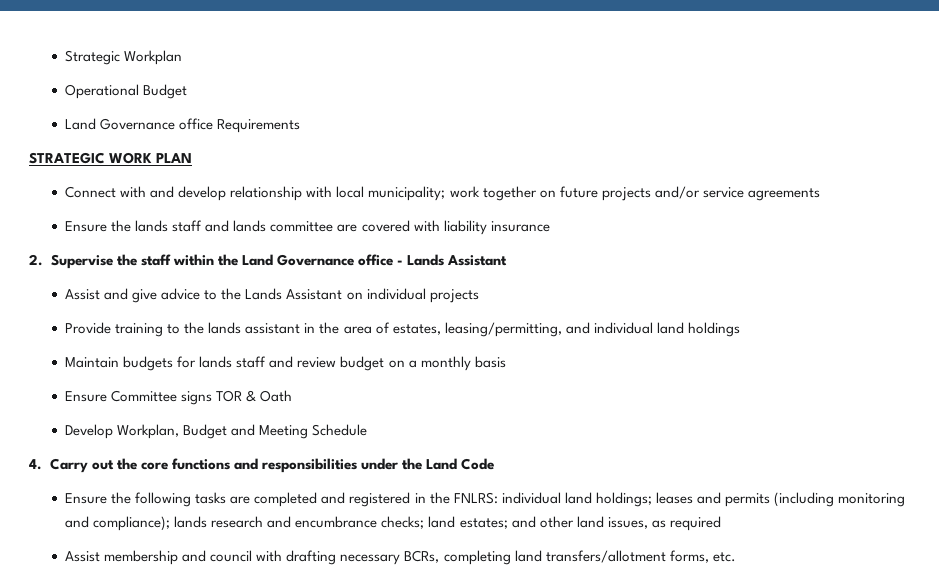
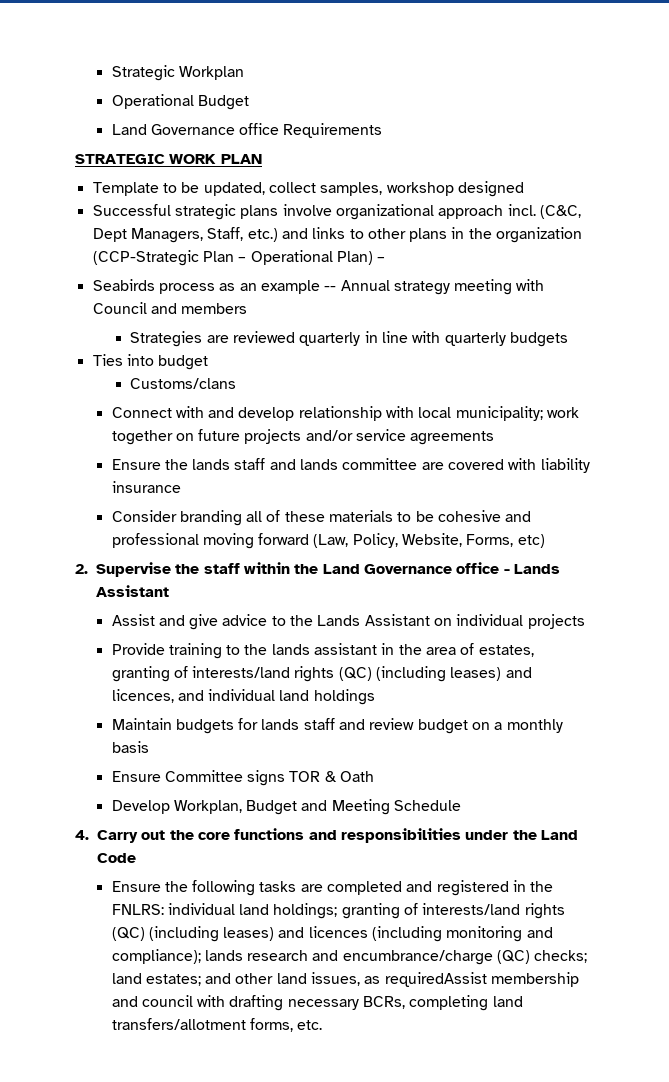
(193, 158) none -> [92,181,524,197] [92,204,581,220] [92,227,583,243] [92,250,386,266] [92,279,545,295] [92,302,248,314] [130,331,568,347] [92,354,209,370] [130,378,237,389] // Template to be updated, collect samples, workshop designed // Successful strategic plans involve organizational approach incl. (C&C, Dept Managers, Staff, etc.) and links to other plans in the organization (CCP-Strategic Plan – Operational Plan) – // Seabirds process as an example -- Annual strategy meeting with Council and members // Strategies are reviewed quarterly in line with quarterly budgets // Ties into budget // Customs/clans
(550, 226) none -> [111,510,532,526] [111,533,545,549] // Consider branding all of these materials to be cohesive and professional moving forward (Law, Policy, Website, Forms, etc)
[444,322,562,337] leasing/permitting, -> [111,666,532,682] [111,689,174,703] granting of interests/land rights (QC) (including leases) and licences,
[655,492,770,507] leases and permits -> [341,903,565,919] [111,926,368,942] granting of interests/land rights (QC) (including leases) and licences
[295,516,378,528] encumbrance -> [342,950,531,965] encumbrance/charge (QC)
[669,516,721,531] [65,551,101,562] required // Assist -> [384,972,487,987] requiredAssist

